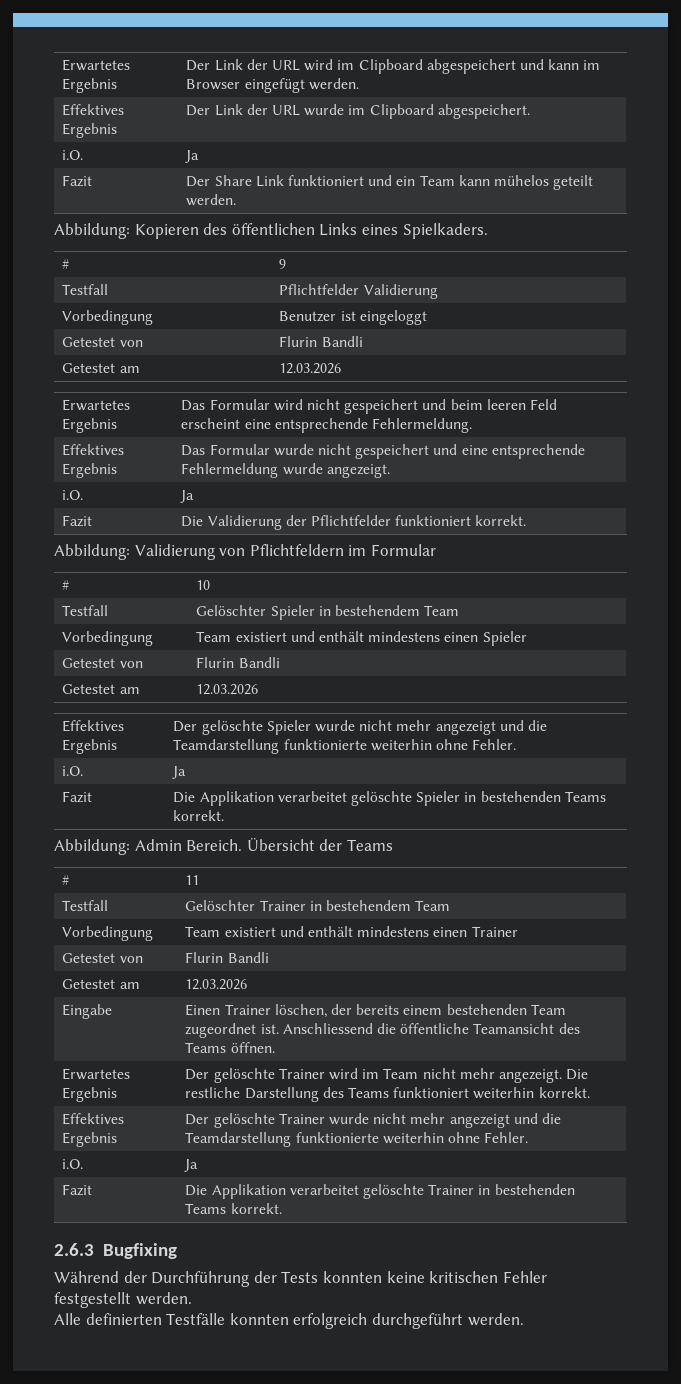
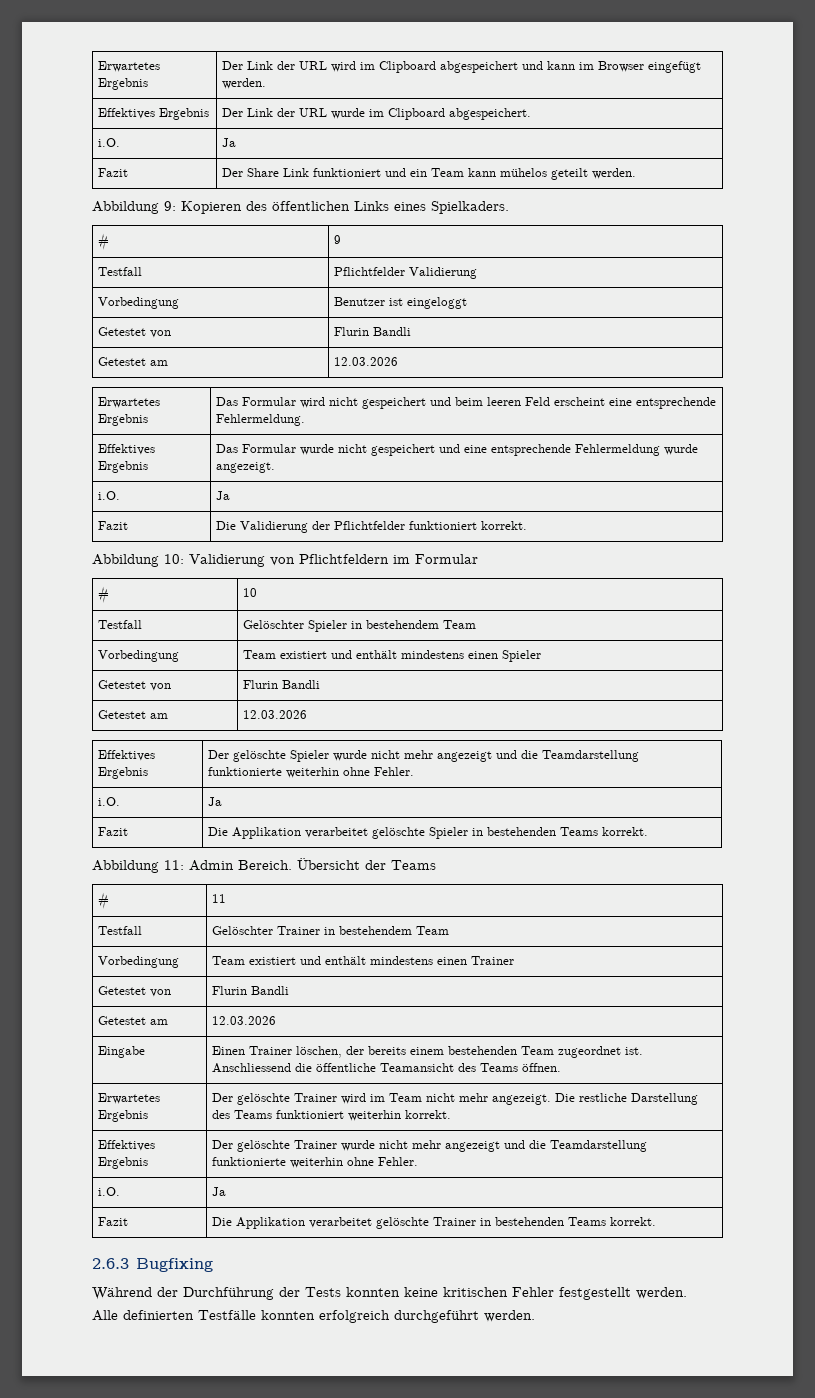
[54,223,130,239] Abbildung: -> [92,201,176,214] Abbildung 9:
[54,544,130,560] Abbildung: -> [92,554,184,567] Abbildung 10:
[54,839,130,855] Abbildung: -> [92,860,184,873] Abbildung 11:

